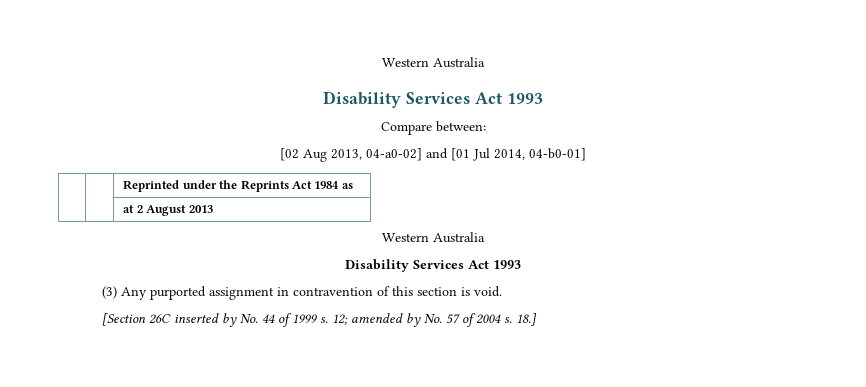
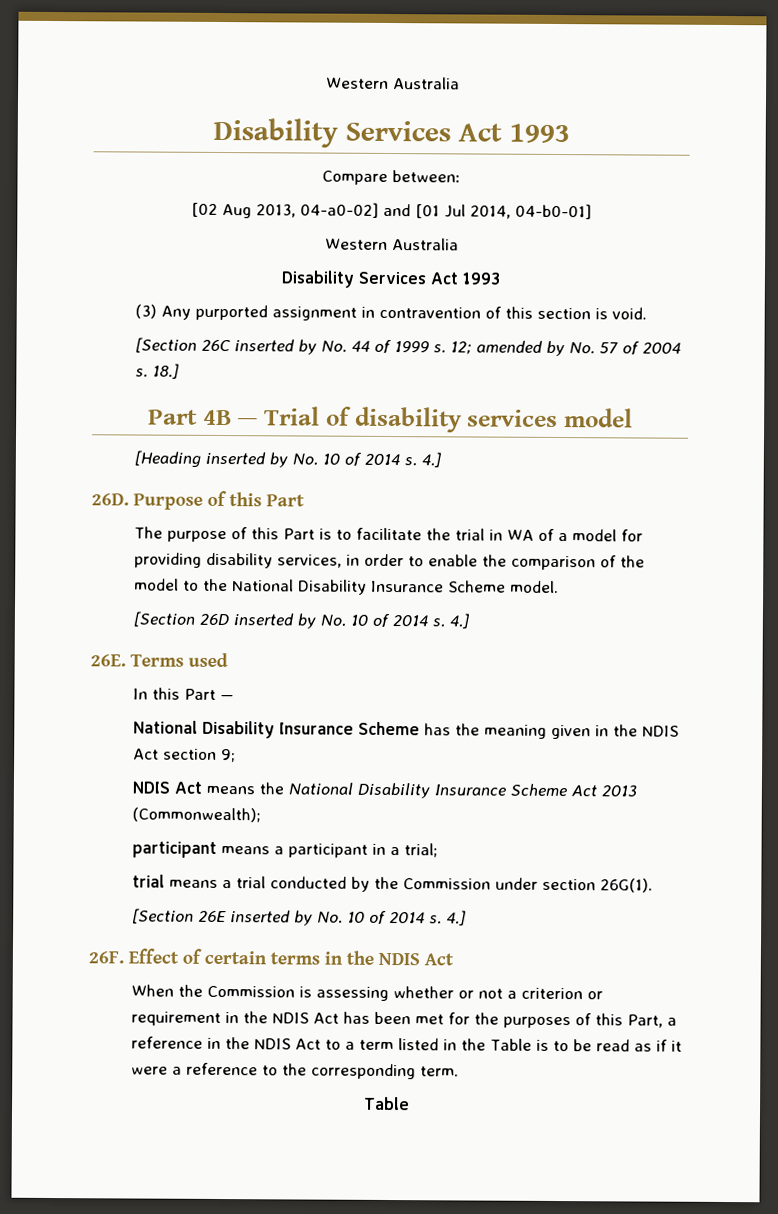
[123,180,353,192] [123,205,213,216] // | | Reprinted under the Reprints Act 1984 as // | | at 2 August 2013 -> (592, 211) none
(538, 319) none -> [147,406,634,433] [133,450,441,468] [91,490,305,510] [133,526,643,543] [133,552,645,571] [133,578,559,595] [132,611,469,629] [90,652,228,668] [132,687,234,701] [132,720,679,740] [132,748,236,763] [131,781,637,799] [131,807,261,823] [131,841,438,858] [131,874,653,893] [131,908,466,926] [88,948,454,966] [130,984,603,1002] [130,1011,677,1029] [130,1036,682,1052] [130,1062,459,1080] [363,1096,410,1111] // Part 4B — Trial of disability services model // [Heading inserted by No. 10 of 2014 s. 4.] // 26D. Purpose of this Part // The purpose of this Part is to facilitate the trial in WA of a model for providing disability services, in order to enable the comparison of the model to the National Disability Insurance Scheme model. // [Section 26D inserted by No. 10 of 2014 s. 4.] // 26E. Terms used // In this Part — // National Disability Insurance Scheme has the meaning given in the NDIS Act section 9; // NDIS Act means the National Disability Insurance Scheme Act 2013 (Commonwealth); // participant means a participant in a trial; // trial means a trial conducted by the Commission under section 26G(1). // [Section 26E inserted by No. 10 of 2014 s. 4.] // 26F. Effect of certain terms in the NDIS Act // When the Commission is assessing whether or not a criterion or requirement in the NDIS Act has been met for the purposes of this Part, a reference in the NDIS Act to a term listed in the Table is to be read as if it were a reference to the corresponding term. // Table

